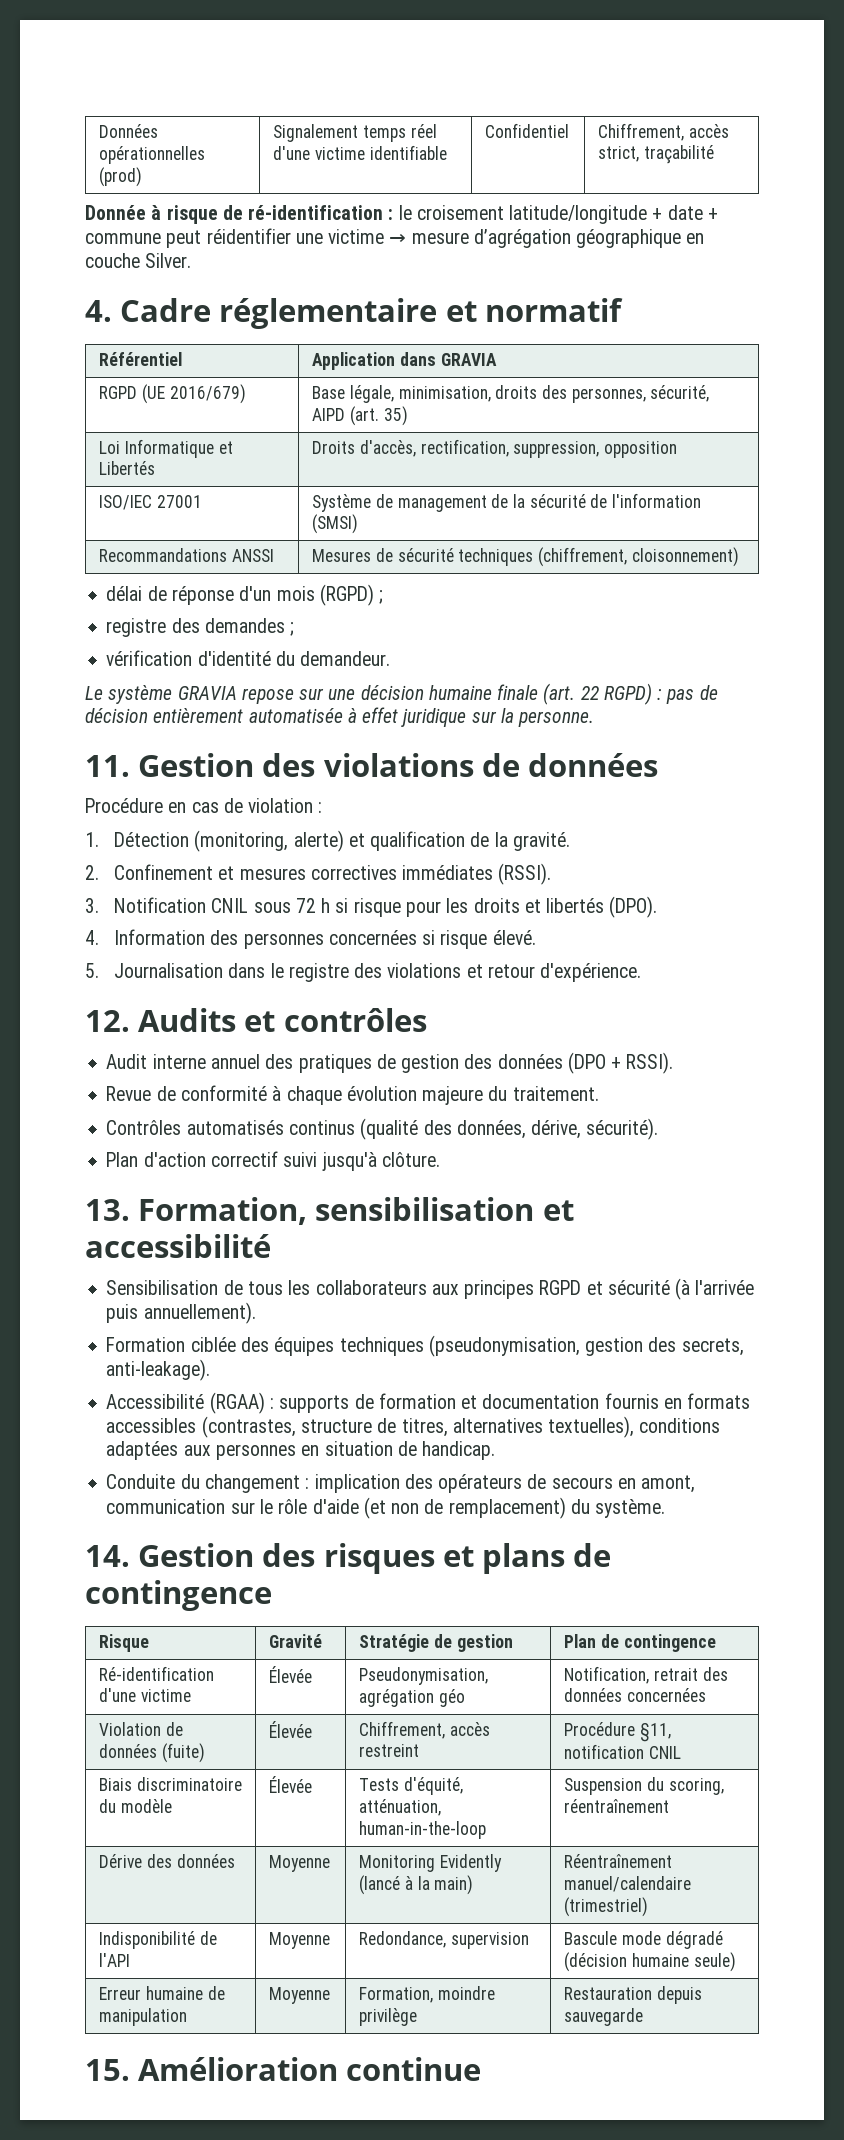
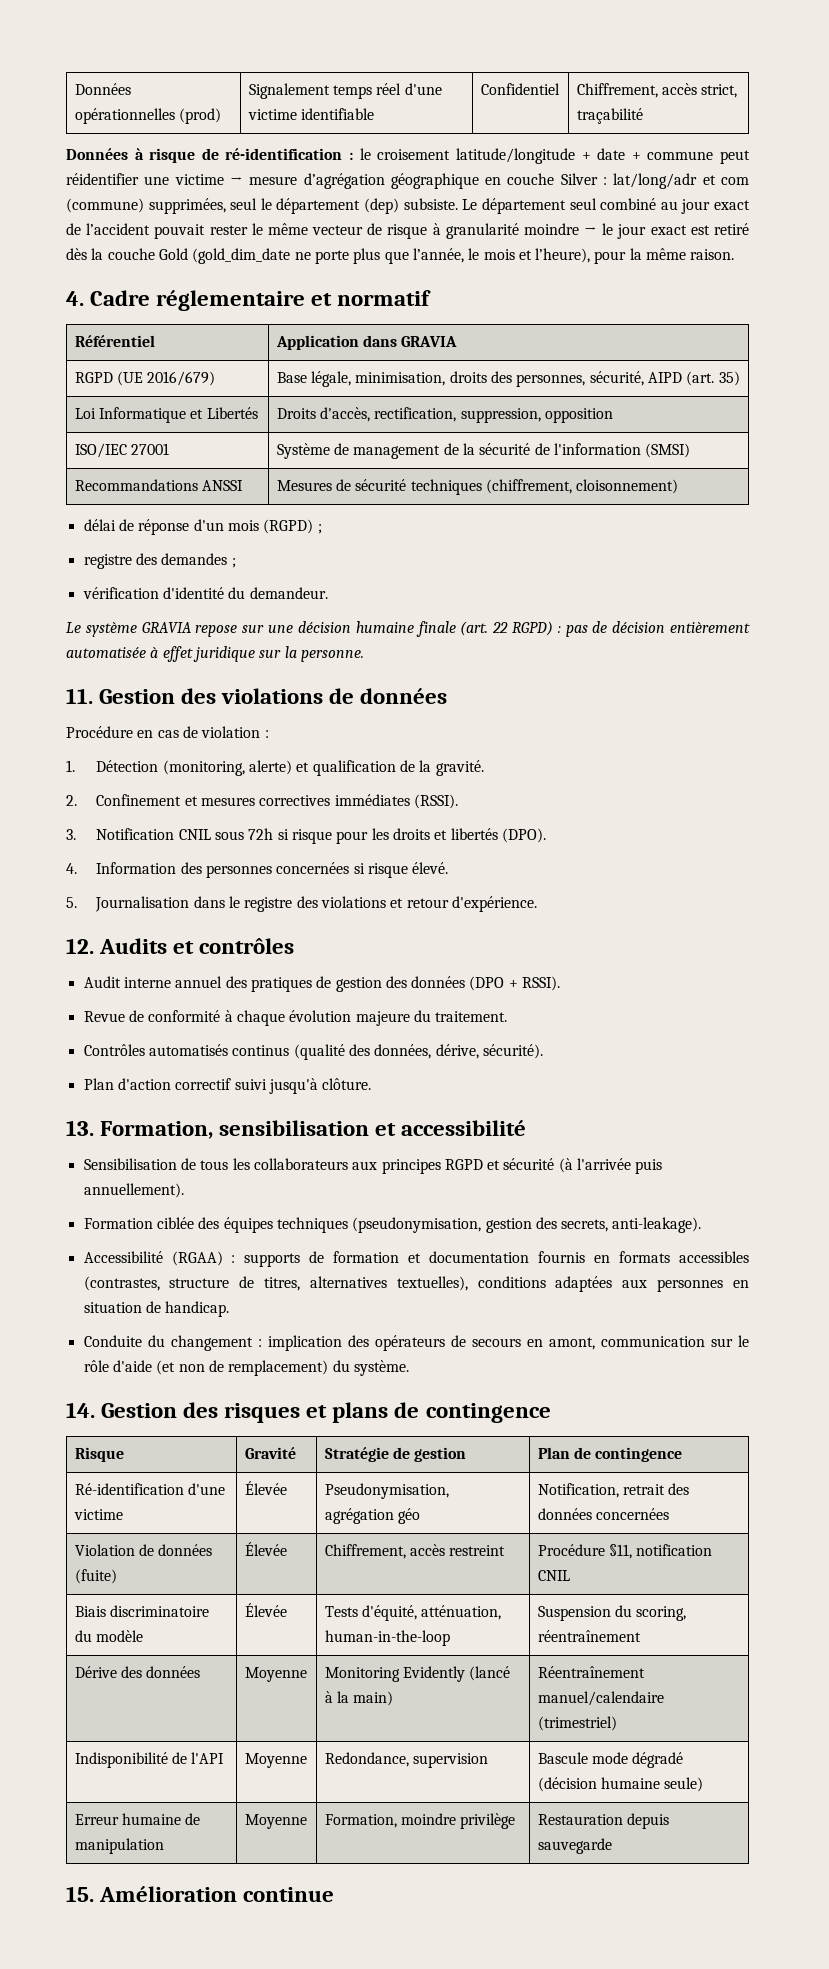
[85,205,146,220] Donnée -> [66,148,128,160] Données
[145,253,192,268] Silver. -> [560,173,749,189] [66,198,751,214] [66,223,749,239] [66,248,735,264] Silver : lat/long/adr et com (commune) supprimées, seul le département (dep) subsiste. Le département seul combiné au jour exact de l’accident pouvait rester le même vecteur de risque à granularité moindre → le jour exact est retiré dès la couche Gold (gold_dim_date ne porte plus que l’année, le mois et l’heure), pour la même raison.
[295,898,331,913] 72 h -> [248,828,274,840] 72h

